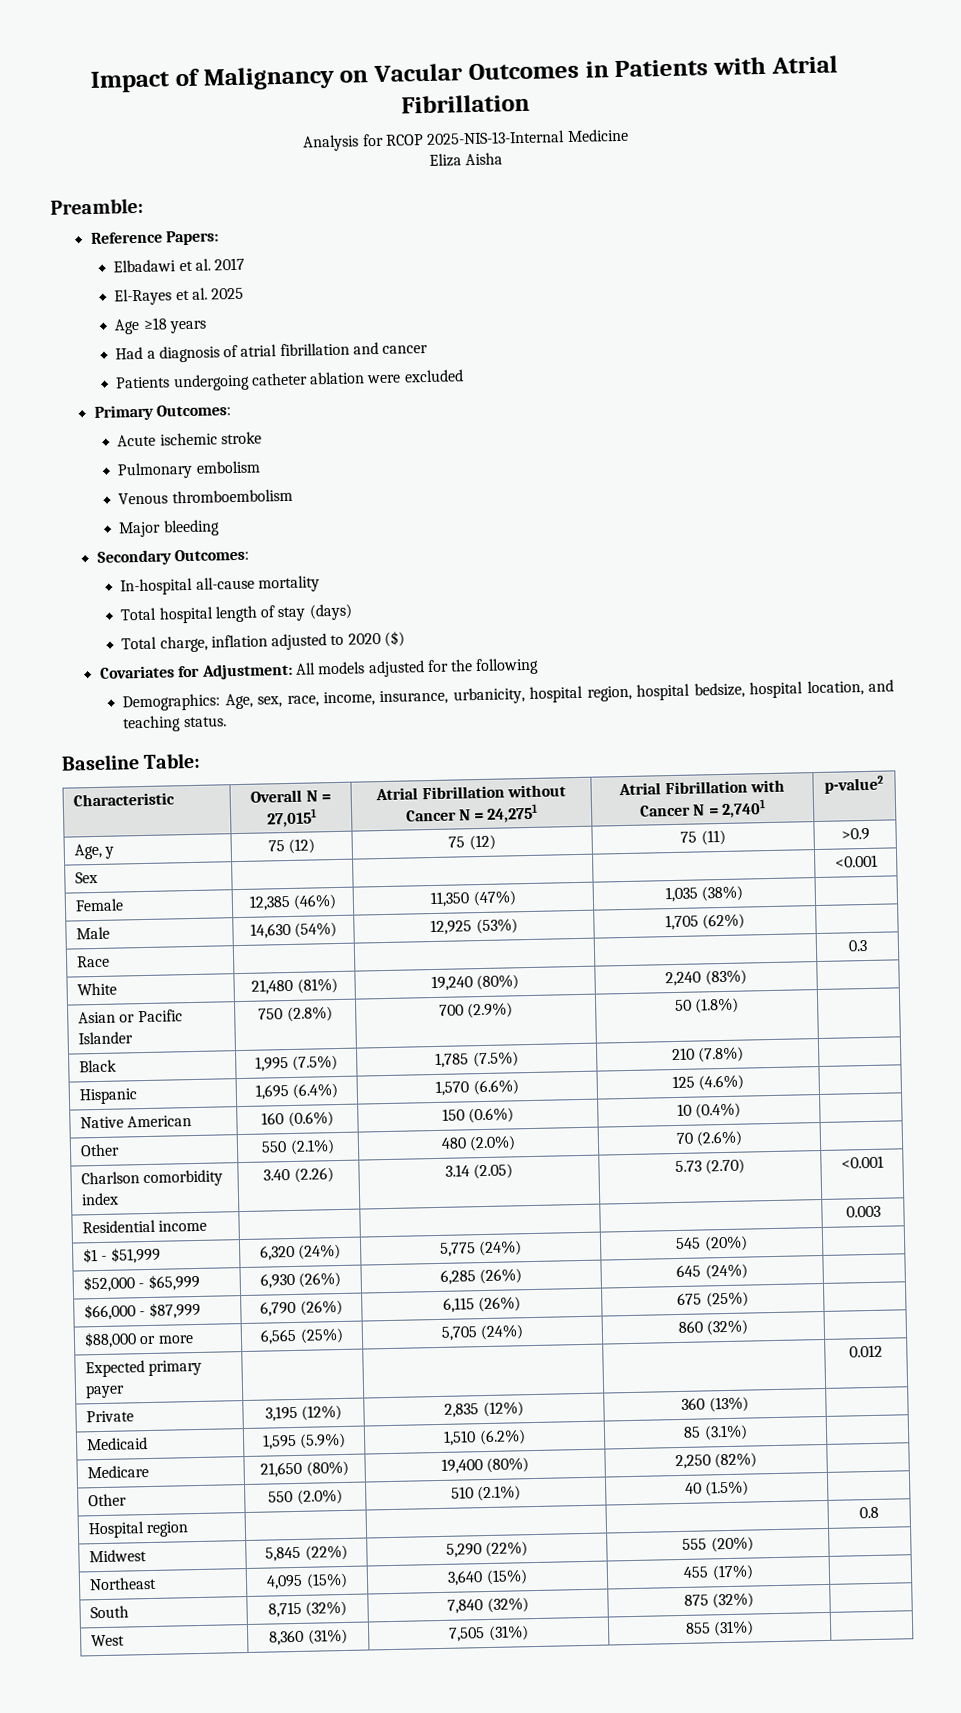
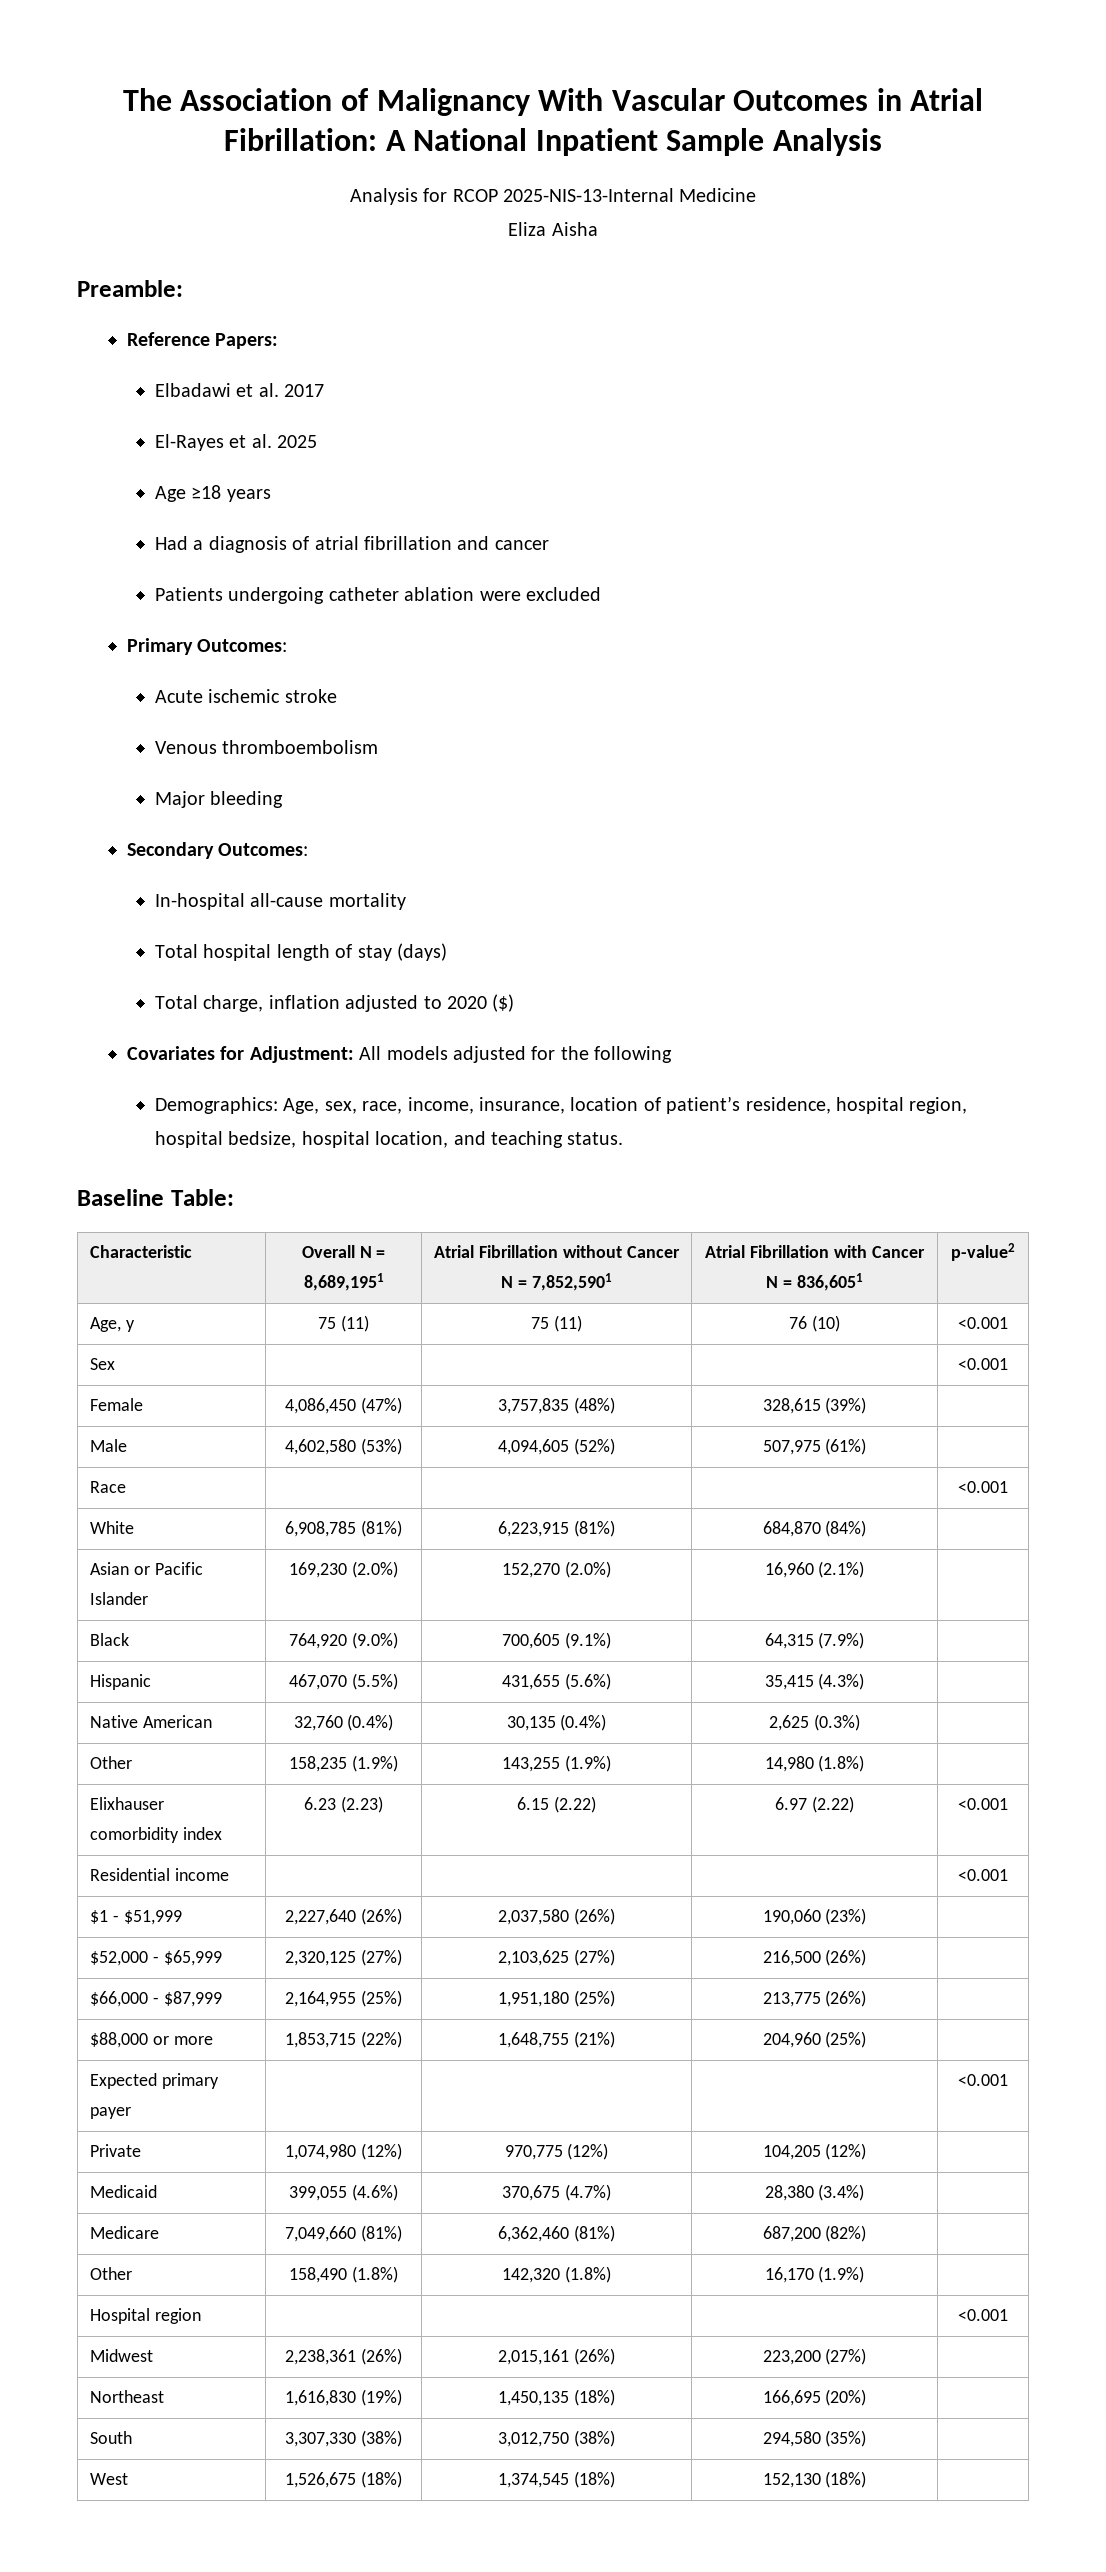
[90,55,838,93] [400,93,530,114] Impact of Malignancy on Vacular Outcomes in Patients with Atrial Fibrillation -> [122,88,984,116] [224,128,882,156] The Association of Malignancy With Vascular Outcomes in Atrial Fibrillation: A National Inpatient Sample Analysis
[117,460,260,480] // Pulmonary embolism -> (337, 696) none
[452,687,525,705] urbanicity, -> [570,1096,831,1114] location of patient’s residence,
[265,808,317,828] 27,0151 -> [303,1273,384,1291] 8,689,1951
[486,803,539,823] 24,2751 -> [531,1273,612,1291] 7,852,5901
[720,799,766,818] 2,7401 -> [796,1273,863,1291] 836,6051
[288,838,316,854] [448,834,496,851] [680,829,726,846] [840,827,870,841] (12) | 75 (12) | 75 (11) | >0.9 -> [340,1315,369,1332] [531,1315,582,1332] [789,1315,840,1332] [958,1317,1008,1329] (11) | 75 (11) | 76 (10) | <0.001
[248,893,338,911] [430,890,517,908] [664,885,744,903] [75,926,110,940] [249,921,338,939] [430,918,518,936] [664,913,746,931] 12,385 (46%) | 11,350 (47%) | 1,035 (38%) | // Male | 14,630 (54%) | 12,925 (53%) | 1,705 (62%) -> [285,1397,402,1414] [498,1397,615,1414] [762,1397,867,1414] [89,1439,127,1452] [285,1438,402,1455] [498,1438,615,1455] [762,1438,867,1455] 4,086,450 (47%) | 3,757,835 (48%) | 328,615 (39%) | // Male | 4,602,580 (53%) | 4,094,605 (52%) | 507,975 (61%)
[847,939,868,952] 0.3 -> [958,1481,1008,1493] <0.001
[251,977,338,995] [430,974,520,992] [665,969,747,987] 21,480 (81%) | 19,240 (80%) | 2,240 (83%) -> [285,1520,402,1537] [498,1520,615,1537] [762,1520,867,1537] 6,908,785 (81%) | 6,223,915 (81%) | 684,870 (84%)
[258,1006,333,1023] [438,1002,514,1019] [674,997,740,1014] [78,1059,117,1073] [254,1055,339,1072] [435,1051,519,1068] [671,1046,745,1063] [78,1088,138,1105] [254,1082,339,1100] [435,1079,519,1096] [671,1074,745,1091] [79,1115,193,1129] [261,1111,334,1128] [441,1107,515,1124] [676,1102,742,1119] [79,1143,120,1157] [261,1139,335,1156] [440,1135,517,1152] [675,1130,744,1147] [80,1169,224,1188] [80,1192,119,1206] [263,1167,334,1183] [444,1163,514,1180] [674,1158,746,1175] 750 (2.8%) | 700 (2.9%) | 50 (1.8%) | // Black | 1,995 (7.5%) | 1,785 (7.5%) | 210 (7.8%) | // Hispanic | 1,695 (6.4%) | 1,570 (6.6%) | 125 (4.6%) | // Native American | 160 (0.6%) | 150 (0.6%) | 10 (0.4%) | // Other | 550 (2.1%) | 480 (2.0%) | 70 (2.6%) | // Charlson comorbidity index | 3.40 (2.26) | 3.14 (2.05) | 5.73 (2.70) -> [289,1561,398,1578] [502,1561,611,1578] [764,1561,865,1578] [89,1633,129,1646] [289,1632,398,1649] [502,1632,611,1649] [764,1632,865,1649] [89,1674,151,1690] [289,1673,398,1690] [502,1673,611,1690] [764,1673,865,1690] [89,1715,212,1728] [293,1714,394,1731] [506,1714,607,1731] [769,1714,860,1731] [89,1756,132,1769] [289,1755,398,1772] [502,1755,611,1772] [764,1755,865,1772] [89,1797,164,1810] [89,1827,222,1843] [304,1796,383,1813] [517,1796,596,1813] [775,1796,854,1813] 169,230 (2.0%) | 152,270 (2.0%) | 16,960 (2.1%) | // Black | 764,920 (9.0%) | 700,605 (9.1%) | 64,315 (7.9%) | // Hispanic | 467,070 (5.5%) | 431,655 (5.6%) | 35,415 (4.3%) | // Native American | 32,760 (0.4%) | 30,135 (0.4%) | 2,625 (0.3%) | // Other | 158,235 (1.9%) | 143,255 (1.9%) | 14,980 (1.8%) | // Elixhauser comorbidity index | 6.23 (2.23) | 6.15 (2.22) | 6.97 (2.22)
[845,1205,881,1218] 0.003 -> [958,1869,1008,1881] <0.001
[259,1243,342,1261] [439,1240,523,1257] [675,1235,748,1252] [82,1273,200,1293] [259,1271,342,1289] [439,1268,523,1285] [676,1263,748,1280] [83,1301,201,1321] [260,1299,343,1317] [442,1296,522,1313] [677,1291,749,1308] [83,1331,194,1349] [260,1327,344,1345] [440,1324,525,1341] [677,1319,749,1336] 6,320 (24%) | 5,775 (24%) | 545 (20%) | // $52,000 - $65,999 | 6,930 (26%) | 6,285 (26%) | 645 (24%) | // $66,000 - $87,999 | 6,790 (26%) | 6,115 (26%) | 675 (25%) | // $88,000 or more | 6,565 (25%) | 5,705 (24%) | 860 (32%) -> [285,1908,402,1925] [498,1908,615,1925] [762,1908,867,1925] [89,1950,222,1966] [285,1949,402,1966] [498,1949,615,1966] [762,1949,867,1966] [89,1991,222,2007] [285,1990,402,2007] [498,1990,615,2007] [762,1990,867,2007] [89,2032,213,2048] [285,2031,402,2048] [498,2031,615,2048] [762,2031,867,2048] 2,227,640 (26%) | 2,037,580 (26%) | 190,060 (23%) | // $52,000 - $65,999 | 2,320,125 (27%) | 2,103,625 (27%) | 216,500 (26%) | // $66,000 - $87,999 | 2,164,955 (25%) | 1,951,180 (25%) | 213,775 (26%) | // $88,000 or more | 1,853,715 (22%) | 1,648,755 (21%) | 204,960 (25%)
[849,1344,883,1358] 0.012 -> [958,2074,1008,2086] <0.001
[264,1404,343,1422] [444,1401,524,1418] [681,1396,749,1413] 3,195 (12%) | 2,835 (12%) | 360 (13%) -> [285,2143,402,2160] [504,2143,609,2160] [762,2143,867,2160] 1,074,980 (12%) | 970,775 (12%) | 104,205 (12%)
[261,1432,347,1450] [443,1429,526,1446] [683,1424,748,1441] [86,1465,149,1479] [260,1460,349,1478] [440,1457,530,1474] [674,1452,758,1470] [87,1493,127,1507] [268,1489,343,1505] [450,1485,522,1502] [684,1480,750,1497] 1,595 (5.9%) | 1,510 (6.2%) | 85 (3.1%) | // Medicare | 21,650 (80%) | 19,400 (80%) | 2,250 (82%) | // Other | 550 (2.0%) | 510 (2.1%) | 40 (1.5%) -> [289,2184,398,2201] [502,2184,611,2201] [764,2184,865,2201] [89,2226,159,2239] [285,2225,402,2242] [498,2225,615,2242] [762,2225,867,2242] [89,2267,132,2280] [289,2266,398,2283] [502,2266,611,2283] [764,2266,865,2283] 399,055 (4.6%) | 370,675 (4.7%) | 28,380 (3.4%) | // Medicare | 7,049,660 (81%) | 6,362,460 (81%) | 687,200 (82%) | // Other | 158,490 (1.8%) | 142,320 (1.8%) | 16,170 (1.9%)
[859,1506,879,1519] 0.8 -> [958,2309,1008,2321] <0.001
[265,1544,348,1562] [445,1541,529,1558] [682,1536,754,1553] [88,1576,157,1591] [266,1572,348,1590] [447,1569,528,1586] [683,1564,754,1581] [89,1605,129,1619] [267,1600,348,1618] [447,1597,529,1614] [683,1592,755,1609] [90,1634,125,1647] [269,1628,348,1646] [449,1625,529,1642] [684,1620,755,1637] 5,845 (22%) | 5,290 (22%) | 555 (20%) | // Northeast | 4,095 (15%) | 3,640 (15%) | 455 (17%) | // South | 8,715 (32%) | 7,840 (32%) | 875 (32%) | // West | 8,360 (31%) | 7,505 (31%) | 855 (31%) -> [285,2348,402,2365] [498,2348,615,2365] [762,2348,867,2365] [89,2390,164,2403] [285,2389,402,2406] [498,2389,615,2406] [762,2389,867,2406] [89,2431,132,2444] [285,2430,402,2447] [498,2430,615,2447] [762,2430,867,2447] [89,2473,128,2485] [285,2471,402,2488] [498,2471,615,2488] [762,2471,867,2488] 2,238,361 (26%) | 2,015,161 (26%) | 223,200 (27%) | // Northeast | 1,616,830 (19%) | 1,450,135 (18%) | 166,695 (20%) | // South | 3,307,330 (38%) | 3,012,750 (38%) | 294,580 (35%) | // West | 1,526,675 (18%) | 1,374,545 (18%) | 152,130 (18%)

